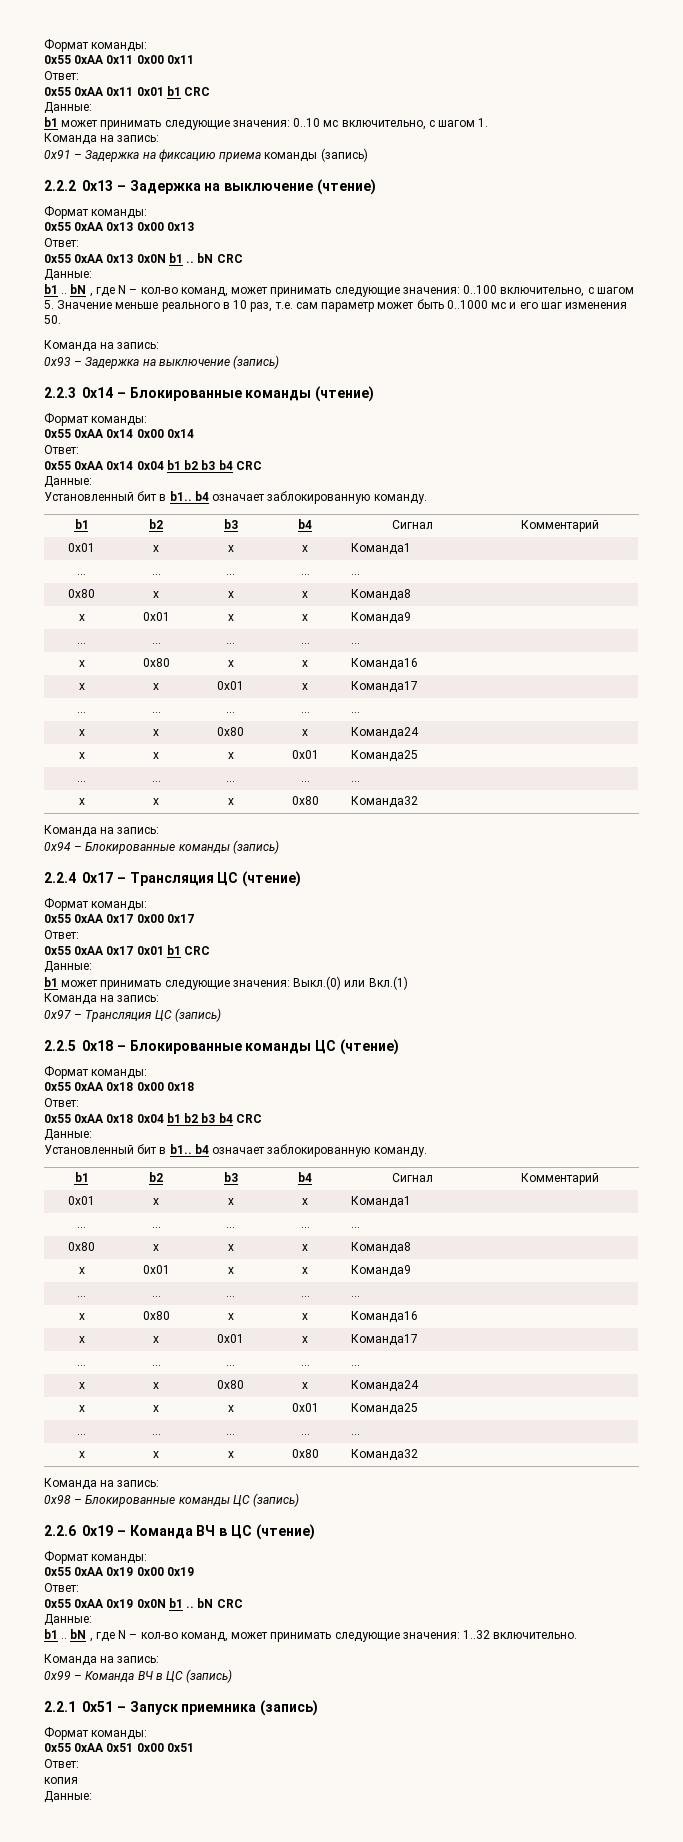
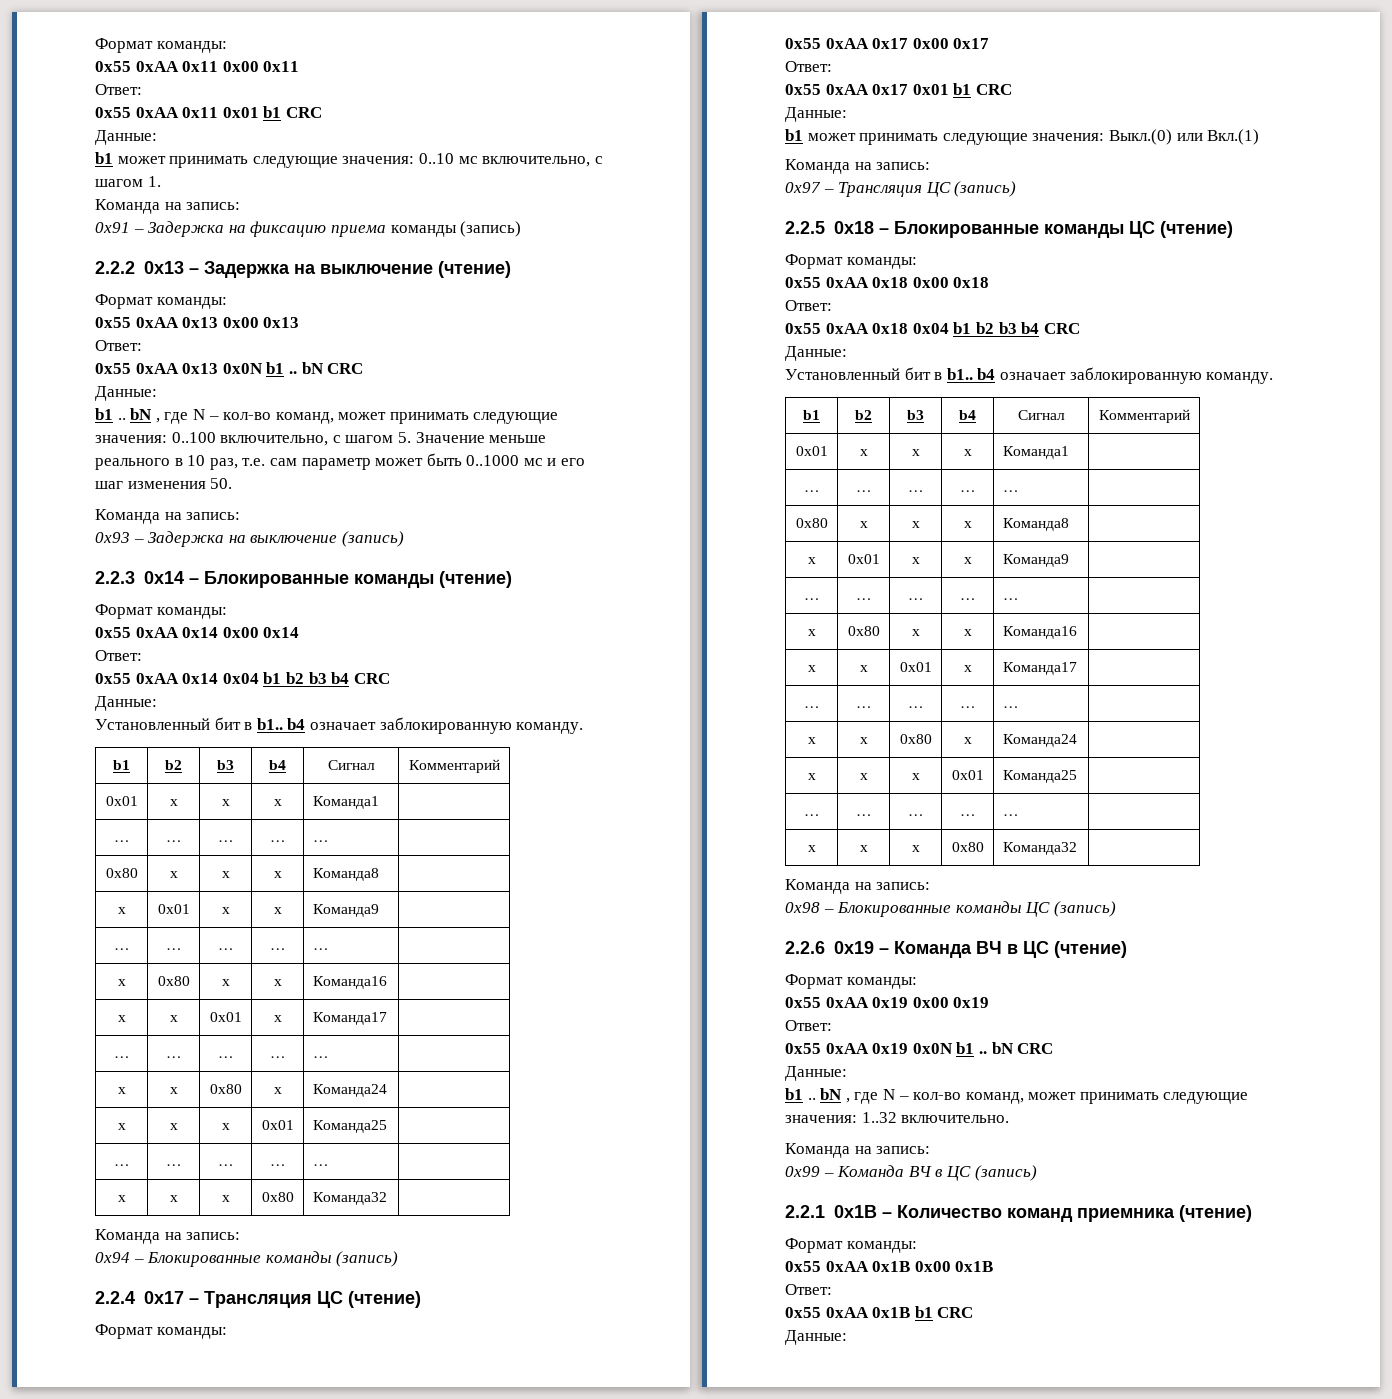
[82,1700,319,1716] [44,1727,148,1740] [44,1743,194,1752] [44,1759,79,1768] [44,1777,78,1784] 0x51 – Запуск приемника (запись) // Формат команды: // 0x55 0xAA 0х51 0x00 0x51 // Ответ: // копия -> [833,1205,1252,1222] [785,1238,917,1253] [785,1261,994,1272] [785,1284,832,1295] [785,1306,974,1318] 0x1B – Количество команд приемника (чтение) // Формат команды: // 0x55 0xAA 0х1B 0x00 0x1B // Ответ: // 0x55 0xAA 0x1B b1 CRC

